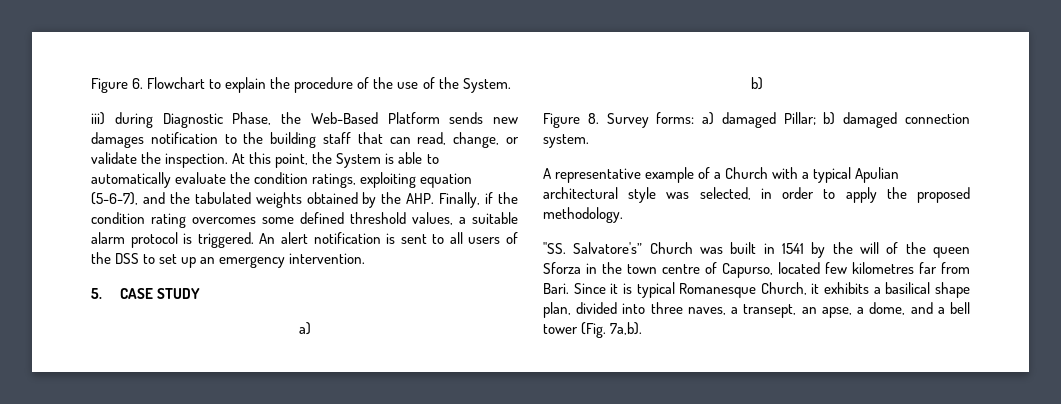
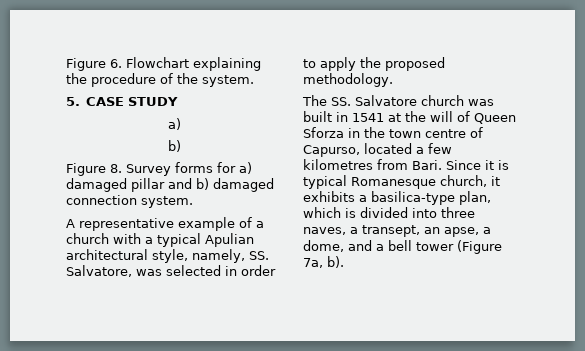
[209,77,267,93] to explain -> [193,57,261,71] explaining
[397,77,511,93] [91,112,518,128] [91,132,519,148] [91,152,439,168] [91,172,473,188] [91,192,518,208] [91,212,518,228] [91,232,518,248] [91,252,366,268] use of the System. // iii) during Diagnostic Phase, the Web-Based Platform sends new damages notification to the building staff that can read, change, or validate the inspection. At this point, the System is able to automatically evaluate the condition ratings, exploiting equation (5-6-7), and the tabulated weights obtained by the AHP. Finally, if the condition rating overcomes some defined threshold values, a suitable alarm protocol is triggered. An alert notification is sent to all users of the DSS to set up an emergency intervention. -> [202,75,254,87] system.
[656,112,816,128] forms: a) damaged Pillar; -> [175,162,252,174] [66,178,192,192] forms for a) damaged pillar and
[725,167,769,179] Church -> [66,233,109,244] church
[628,187,751,203] style was selected, -> [152,249,269,263] [66,265,221,277] style, namely, SS. Salvatore, was selected
[543,242,693,254] "SS. Salvatore's” Church -> [302,95,464,106] The SS. Salvatore church
[811,242,826,258] by -> [388,113,401,122] at
[905,242,970,258] the queen -> [474,113,516,124] Queen
(820, 268) none -> [416,147,424,154] a
[919,262,937,274] far -> (373, 164) none
[760,282,807,295] Church, -> [440,175,487,187] church,
[885,282,970,298] [543,302,571,318] basilical shape plan, -> [371,191,491,205] [303,207,356,218] basilica-type plan, which is
[581,322,643,338] (Fig. 7a,b). -> [457,240,502,254] [303,256,344,268] (Figure 7a, b).

